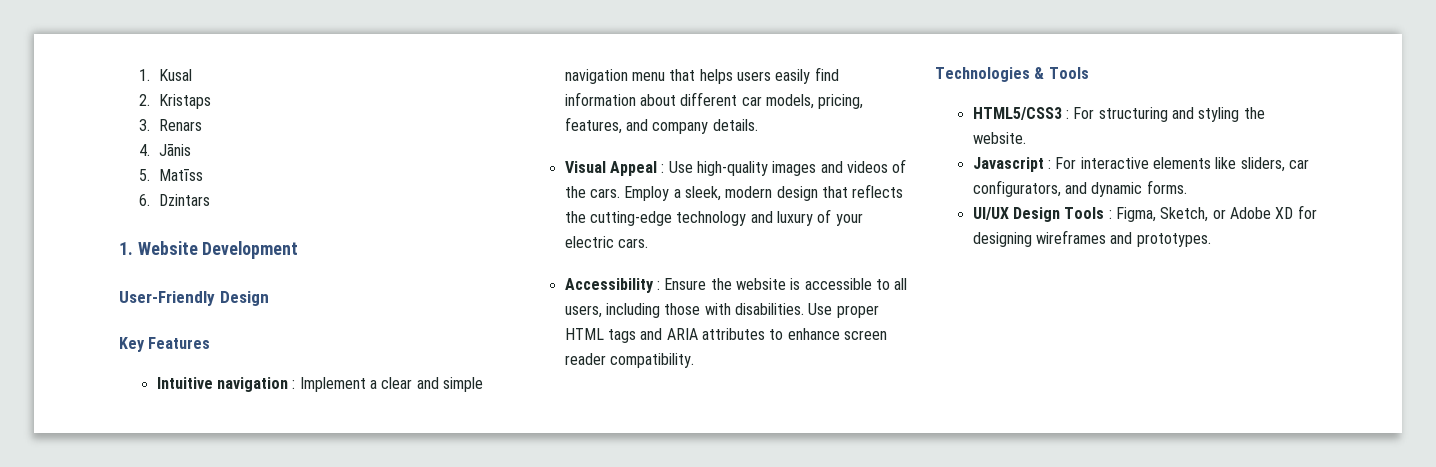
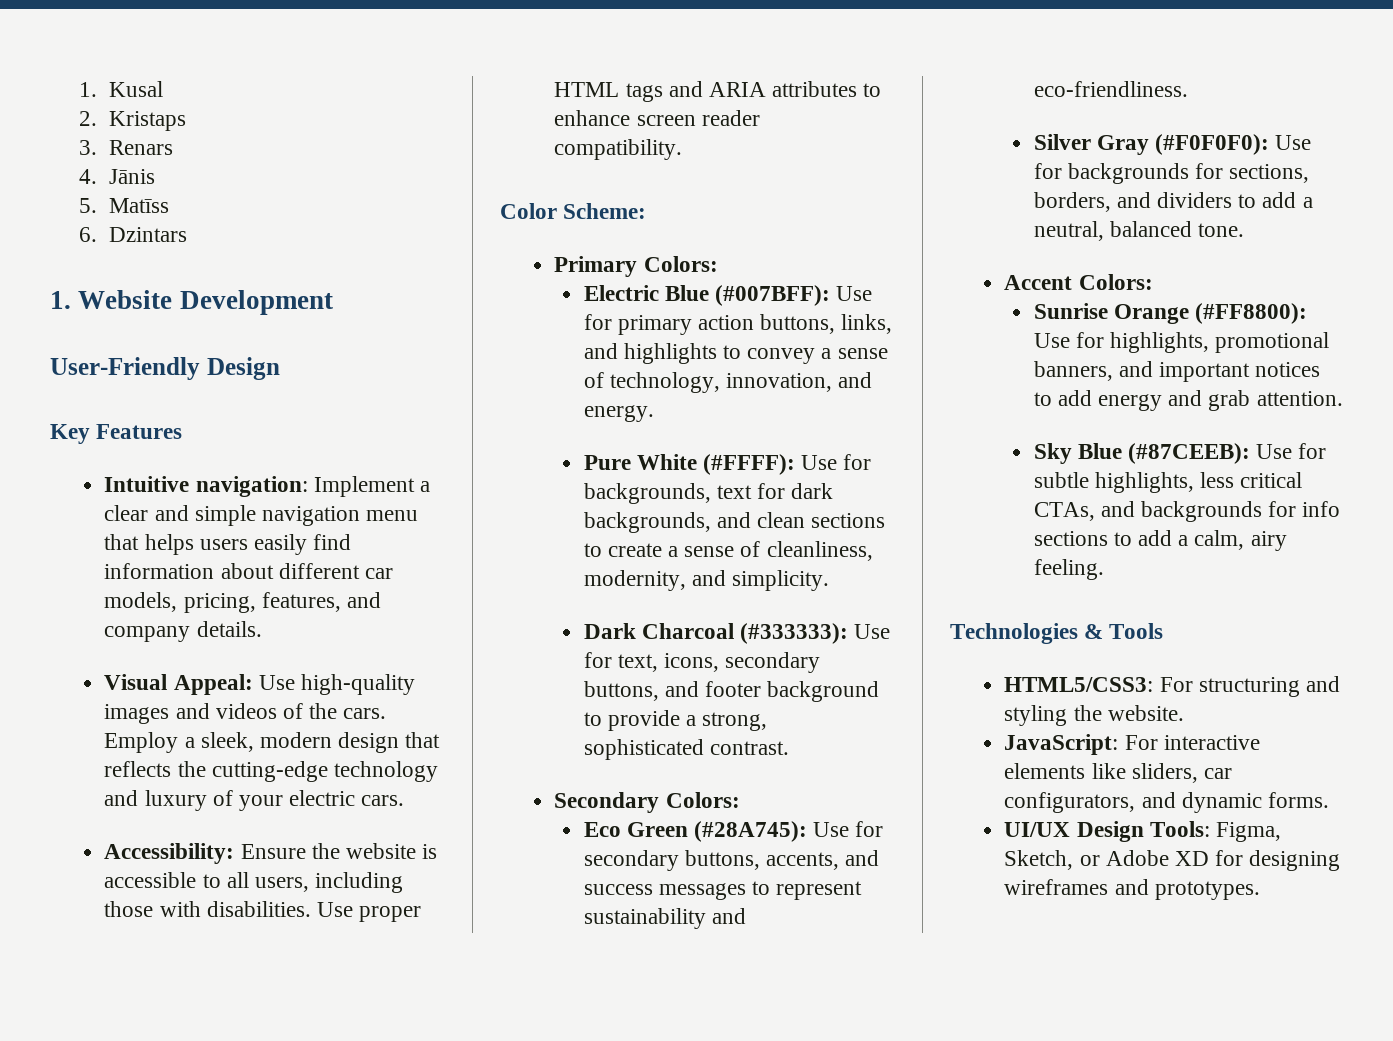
[216,377,296,392] navigation : -> [195,476,308,497] navigation:
[609,161,665,176] Appeal : -> [173,674,253,695] Appeal:
[564,278,660,293] Accessibility : -> [104,843,235,864] Accessibility:
(694, 360) none -> [500,203,647,219] [554,256,718,277] [583,285,873,306] [583,314,893,335] [583,343,888,364] [583,372,873,393] [583,405,654,422] [583,454,872,475] [583,483,834,504] [583,512,886,533] [583,541,873,561] [583,570,829,591] [583,623,891,644] [583,652,821,673] [583,681,880,702] [583,710,768,731] [583,739,789,760] [554,792,740,813] [583,821,884,842] [583,850,880,871] [583,881,863,900] [583,908,746,929] [1033,81,1188,97] [1033,134,1312,155] [1033,163,1310,184] [1033,192,1313,212] [1033,221,1244,241] [1004,274,1153,290] [1033,303,1307,324] [1033,332,1330,353] [1033,361,1321,382] [1033,390,1343,411] [1033,443,1327,464] [1033,472,1303,493] [1033,501,1341,522] [1033,530,1287,551] [1033,559,1104,580] // Color Scheme: // Primary Colors: // Electric Blue (#007BFF): Use for primary action buttons, links, and highlights to convey a sense of technology, innovation, and energy. // Pure White (#FFFF): Use for backgrounds, text for dark backgrounds, and clean sections to create a sense of cleanliness, modernity, and simplicity. // Dark Charcoal (#333333): Use for text, icons, secondary buttons, and footer background to provide a strong, sophisticated contrast. // Secondary Colors: // Eco Green (#28A745): Use for secondary buttons, accents, and success messages to represent sustainability and eco-friendliness. // Silver Gray (#F0F0F0): Use for backgrounds for sections, borders, and dividers to add a neutral, balanced tone. // Accent Colors: // Sunrise Orange (#FF8800): Use for highlights, promotional banners, and important notices to add energy and grab attention. // Sky Blue (#87CEEB): Use for subtle highlights, less critical CTAs, and backgrounds for info sections to add a calm, airy feeling.
[972,107,1069,120] HTML5/CSS3 : -> [1004,677,1154,692] HTML5/CSS3:
[972,157,1051,172] Javascript : -> [1004,734,1119,755] JavaScript:
[1064,207,1112,219] Tools : -> [1149,821,1210,837] Tools:

